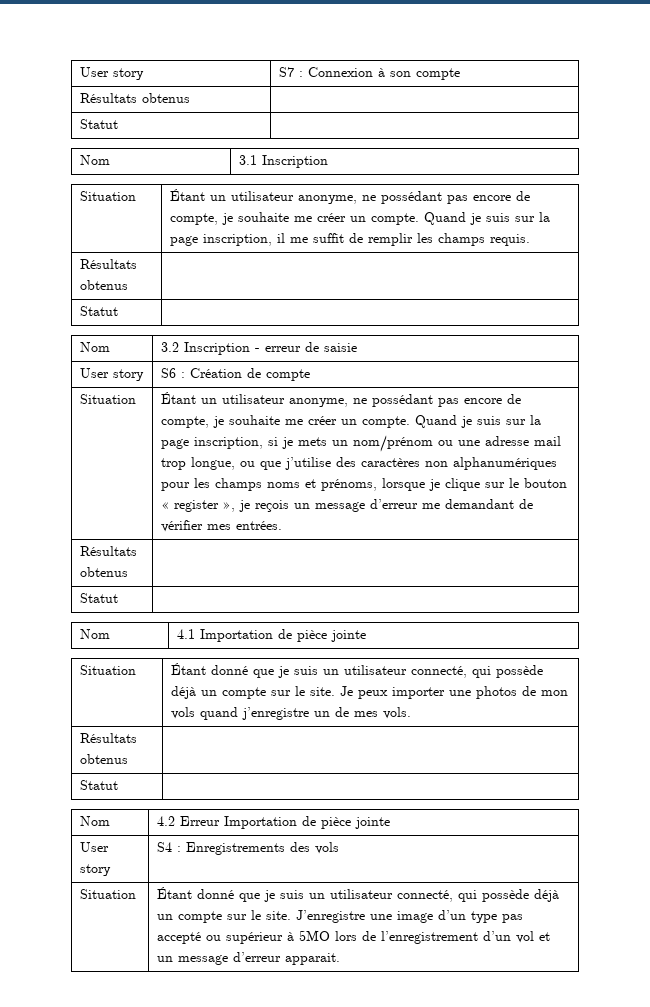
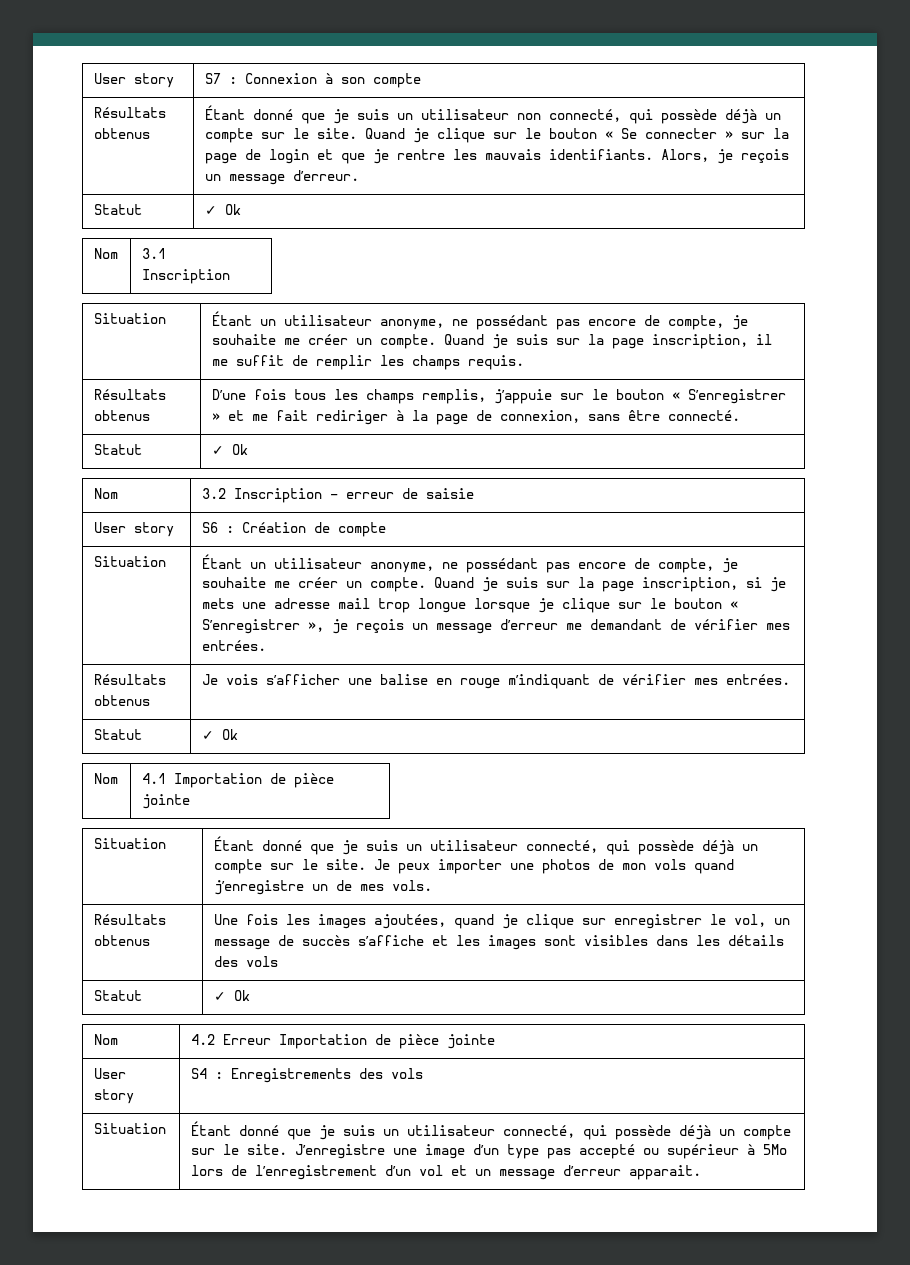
[80,119,119,129] // Statut | -> [204,105,781,124] [204,128,789,143] [204,149,789,164] [204,170,359,185] [93,204,142,215] [204,204,241,215] Étant donné que je suis un utilisateur non connecté, qui possède déjà un compte sur le site. Quand je clique sur le bouton « Se connecter » sur la page de login et que je rentre les mauvais identifiants. Alors, je reçois un message d’erreur. // Statut | ✓ Ok
[80,306,119,316] // Statut | -> [211,389,786,404] [211,410,740,425] [93,444,142,455] [211,444,248,455] D’une fois tous les champs remplis, j’appuie sur le bouton « S’enregistrer » et me fait rediriger à la page de connexion, sans être connecté. // Statut | ✓ Ok
[332,435,454,452] un nom/prénom ou -> (234, 603) none
[191,457,558,470] [161,478,378,491] longue, ou que j’utilise des caractères non alphanumériques pour les champs noms et prénoms, -> [417,598,466,613] longue
[174,500,220,512] register -> [201,619,300,634] S’enregistrer
[80,593,119,603] // Statut | -> [201,674,790,689] [93,729,142,740] [201,729,238,740] Je vois s’afficher une balise en rouge m’indiquant de vérifier mes entrées. // Statut | ✓ Ok
[80,780,119,790] // Statut | -> [213,914,790,929] [213,935,784,950] [213,956,278,967] [93,990,142,1001] [213,990,250,1001] Une fois les images ajoutées, quand je clique sur enregistrer le vol, un message de succès s’affiche et les images sont visibles dans les détails des vols // Statut | ✓ Ok
[299,930,331,941] 5MO -> [762,1144,787,1155] 5Mo

